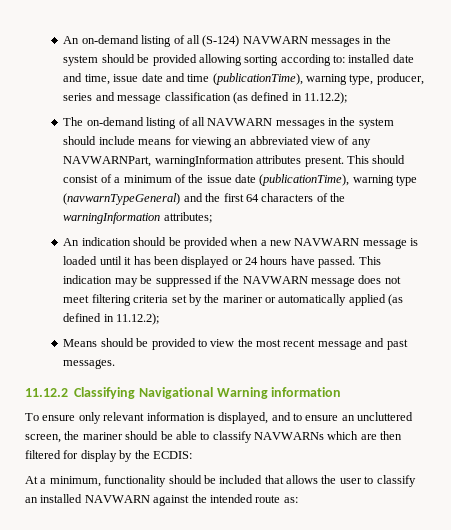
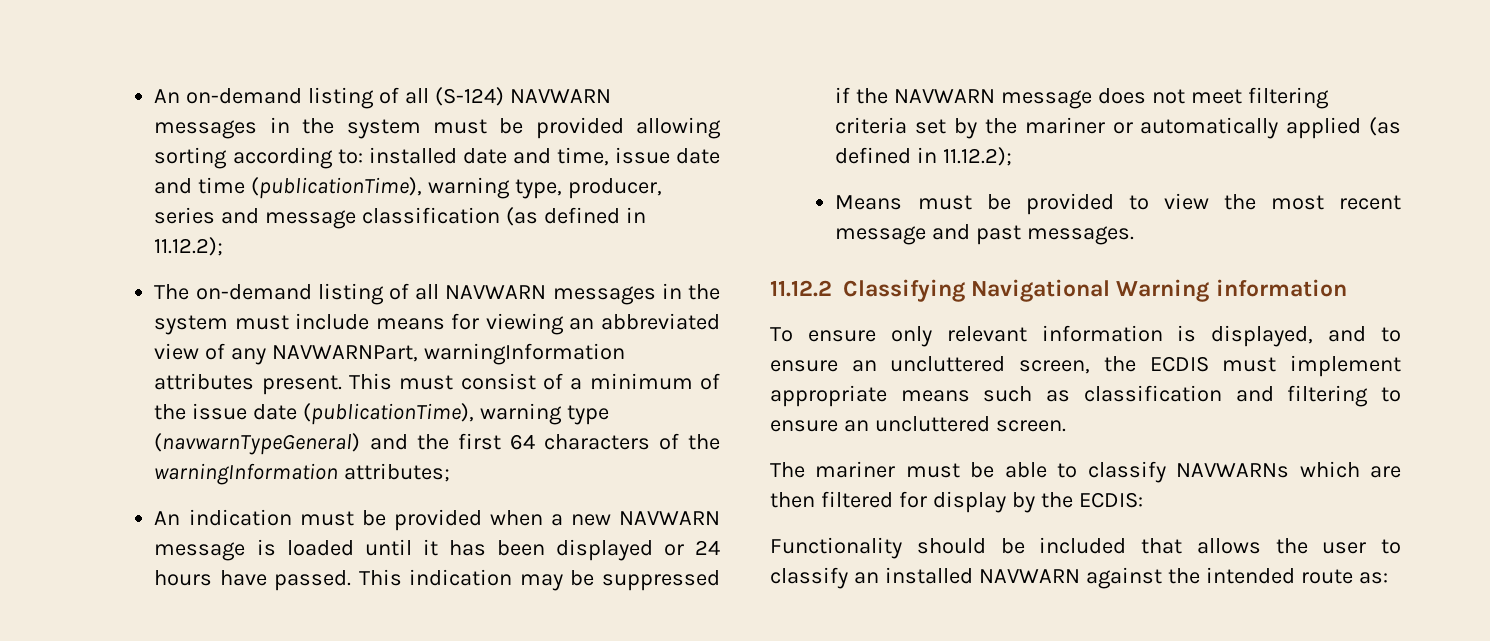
[101,54,135,63] should -> [432,119,487,134] must
[63,136,97,145] should -> [234,315,289,330] must
[372,155,406,164] should -> [399,375,454,390] must
[133,237,167,246] should -> [299,511,354,526] must
[100,338,134,347] should -> [917,195,972,210] must
[82,431,159,440] mariner should -> [1149,355,1401,377] [770,385,1401,407] [770,416,1066,432] [770,461,960,478] ECDIS must implement appropriate means such as classification and filtering to ensure an uncluttered screen. // The mariner must
[25,475,167,487] At a minimum, functionality -> [770,537,902,559] Functionality

